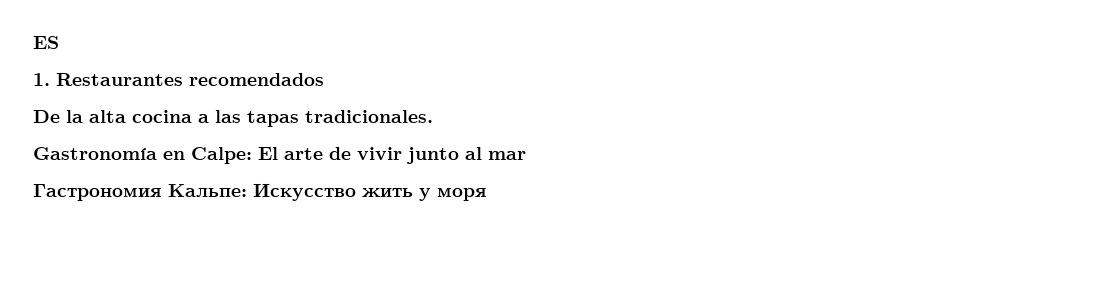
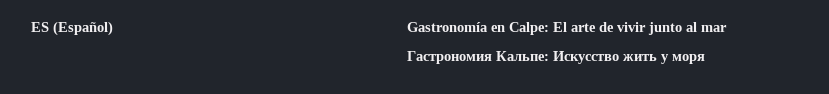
[33,73,324,86] [33,110,433,127] // 1. Restaurantes recomendados // De la alta cocina a las tapas tradicionales. -> [53,21,113,36] (Español)

